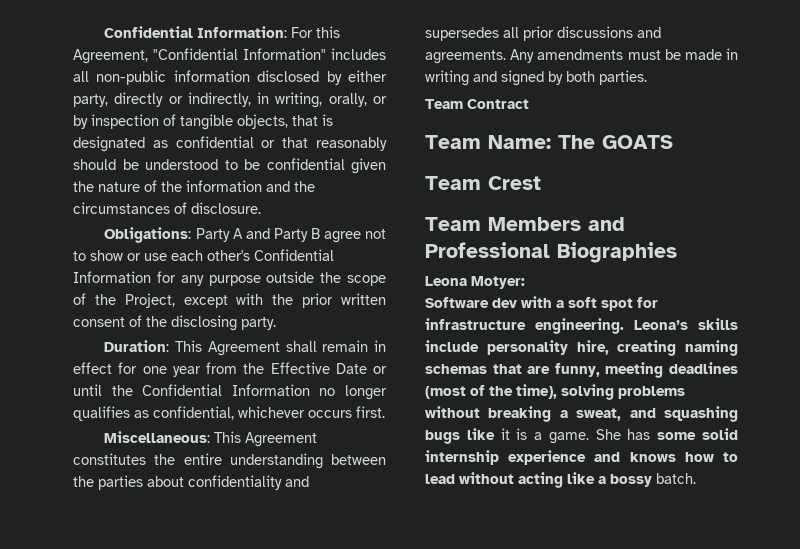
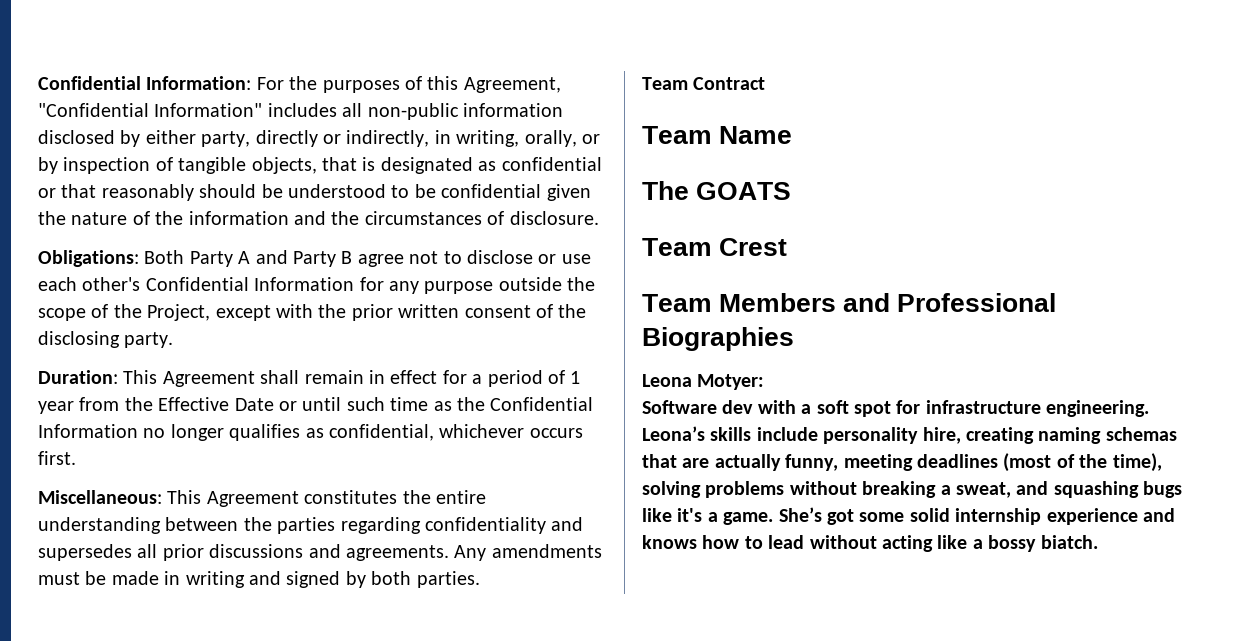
(314, 32) none -> [289,76,422,93] the purposes of
(192, 235) none -> [144,250,185,264] Both
[90,250,123,261] show -> [466,250,533,264] disclose
[142,366,167,374] one -> [472,370,581,387] a period of 1
(102, 390) none -> [346,397,452,411] such time as
[147,476,184,487] about -> [340,517,421,534] regarding
[488,135,551,149] Name: -> [719,126,793,144] Name //
(551, 370) none -> [714,454,781,471] actually
[500,428,651,444] it is a game. She has -> [677,507,854,525] it's a game. She’s got
[656,473,696,484] batch. -> [1040,535,1098,549] biatch.

